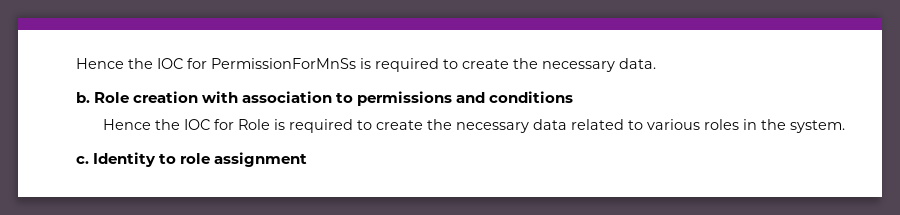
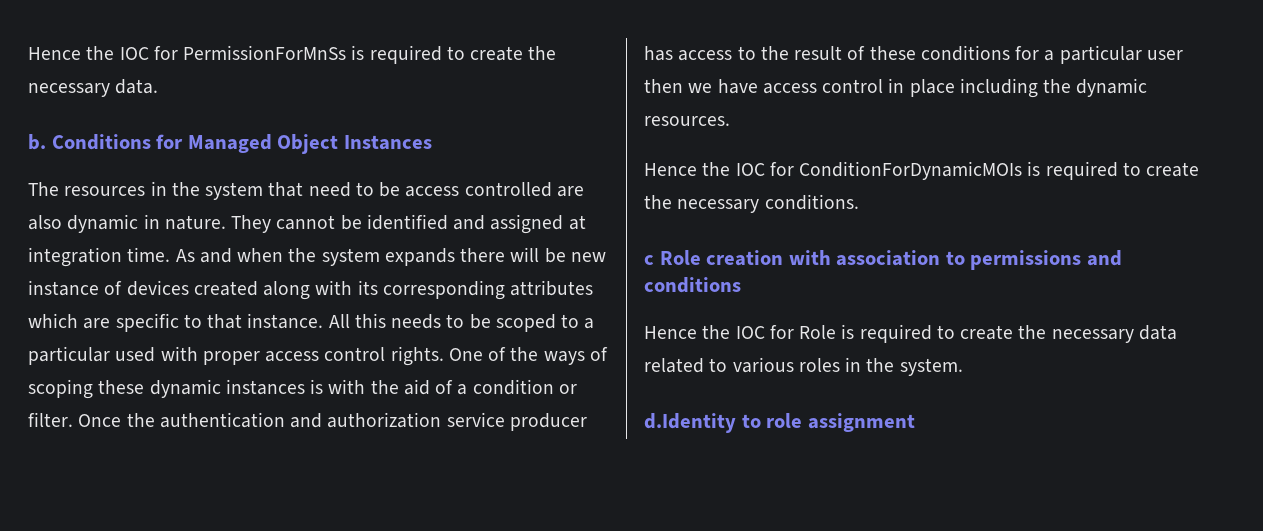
(90, 97) none -> [51,134,432,154] [28,181,584,200] [28,214,586,234] [28,247,606,267] [28,280,594,300] [28,313,595,332] [28,346,608,366] [28,379,577,399] [28,412,587,431] [644,45,1183,64] [644,78,1148,98] [644,116,730,126] [644,161,1200,180] [644,194,859,213] [644,255,654,265] Conditions for Managed Object Instances // The resources in the system that need to be access controlled are also dynamic in nature. They cannot be identified and assigned at integration time. As and when the system expands there will be new instance of devices created along with its corresponding attributes which are specific to that instance. All this needs to be scoped to a particular used with proper access control rights. One of the ways of scoping these dynamic instances is with the aid of a condition or filter. Once the authentication and authorization service producer has access to the result of these conditions for a particular user then we have access control in place including the dynamic resources. // Hence the IOC for ConditionForDynamicMOIs is required to create the necessary conditions. // c
[76,152,157,167] c. Identity -> [644,413,736,433] d.Identity

